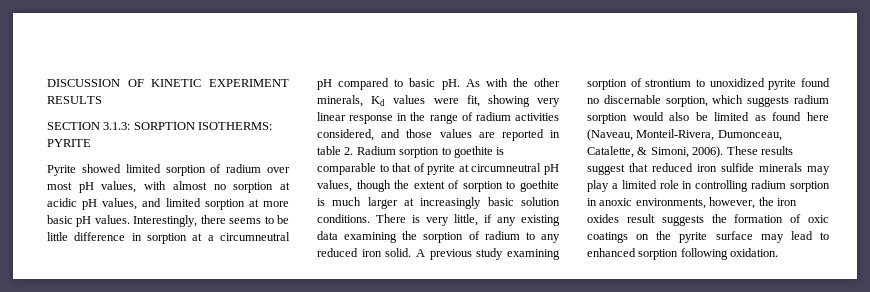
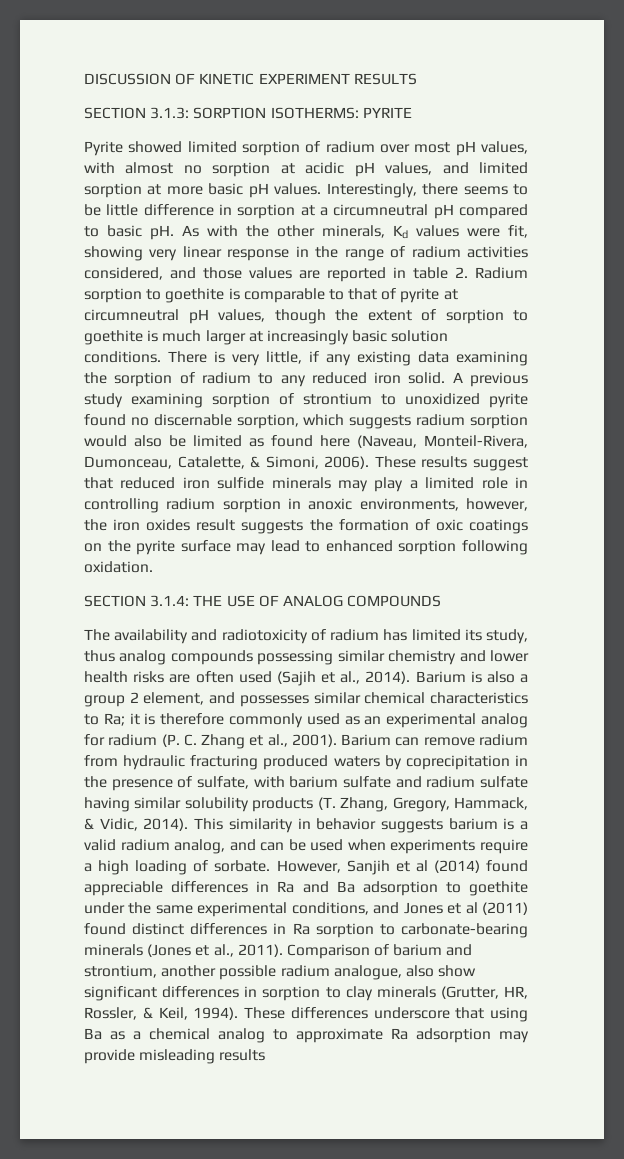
(779, 252) none -> [84,595,442,607] [84,629,528,644] [84,650,529,665] [84,671,528,686] [84,692,528,707] [84,713,528,728] [84,734,528,749] [84,755,528,770] [84,776,528,791] [84,797,528,812] [84,818,528,833] [84,839,528,854] [84,860,529,875] [84,881,528,896] [84,902,528,917] [84,923,528,938] [84,944,473,959] [84,965,477,980] [84,986,528,1001] [84,1007,528,1022] [84,1028,529,1043] [84,1049,266,1064] // SECTION 3.1.4: THE USE OF ANALOG COMPOUNDS // The availability and radiotoxicity of radium has limited its study, thus analog compounds possessing similar chemistry and lower health risks are often used (Sajih et al., 2014). Barium is also a group 2 element, and possesses similar chemical characteristics to Ra; it is therefore commonly used as an experimental analog for radium (P. C. Zhang et al., 2001). Barium can remove radium from hydraulic fracturing produced waters by coprecipitation in the presence of sulfate, with barium sulfate and radium sulfate having similar solubility products (T. Zhang, Gregory, Hammack, & Vidic, 2014). This similarity in behavior suggests barium is a valid radium analog, and can be used when experiments require a high loading of sorbate. However, Sanjih et al (2014) found appreciable differences in Ra and Ba adsorption to goethite under the same experimental conditions, and Jones et al (2011) found distinct differences in Ra sorption to carbonate-bearing minerals (Jones et al., 2011). Comparison of barium and strontium, another possible radium analogue, also show significant differences in sorption to clay minerals (Grutter, HR, Rossler, & Keil, 1994). These differences underscore that using Ba as a chemical analog to approximate Ra adsorption may provide misleading results

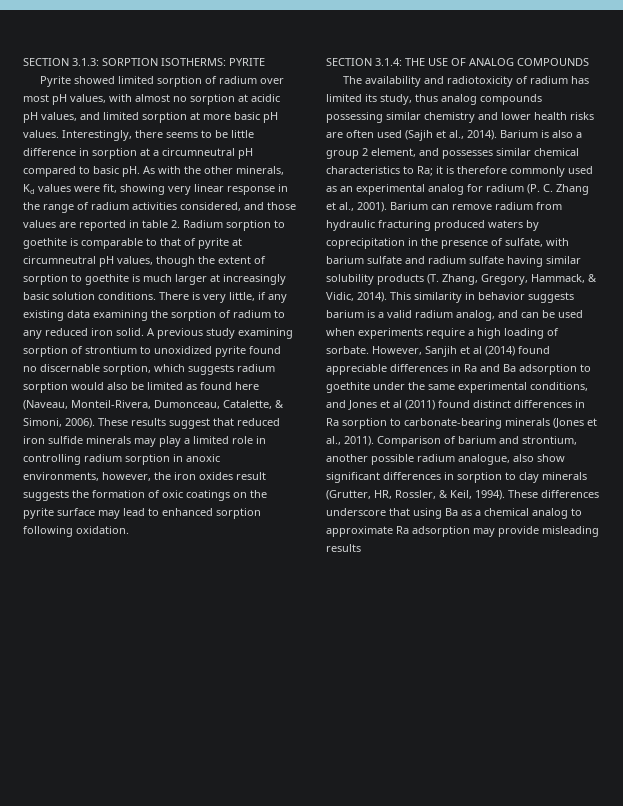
[84,73,417,85] DISCUSSION OF KINETIC EXPERIMENT RESULTS // -> (23, 62) none

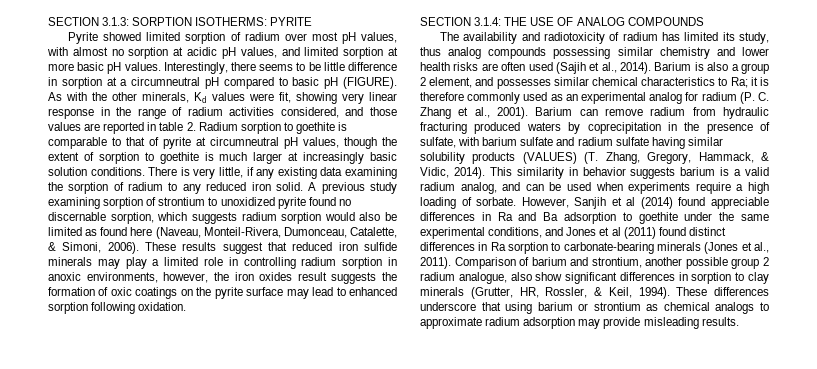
[122,166,140,177] pH. -> [324,77,398,89] pH (FIGURE).
(424, 279) none -> [522,152,577,164] (VALUES)
(414, 459) none -> [731,257,769,269] group 2
[445,508,568,519] Ba as a chemical analog -> [537,302,755,314] barium or strontium as chemical analogs
[396,526,409,534] Ra -> [485,317,521,326] radium
[326,544,361,552] results -> [701,317,739,326] results.

